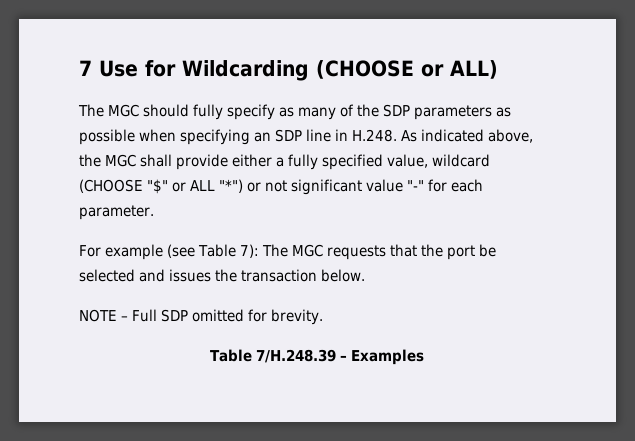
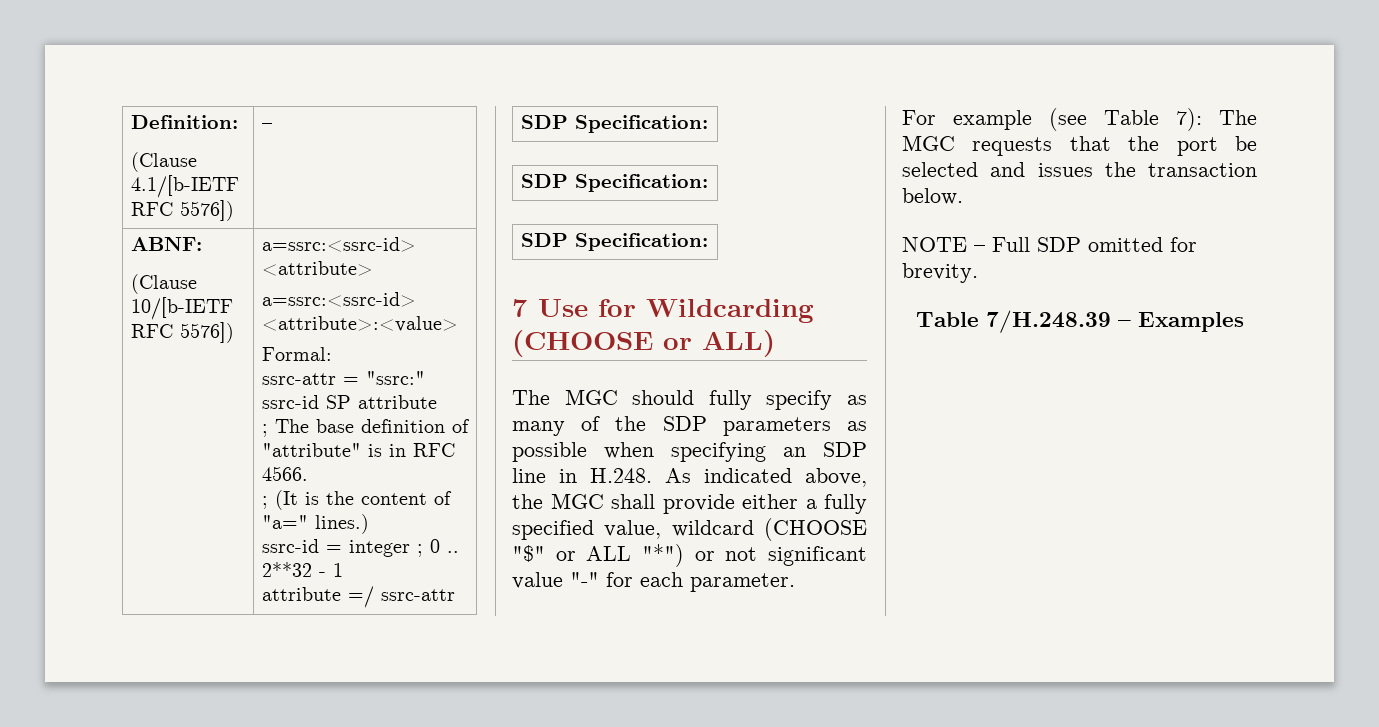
(79, 68) none -> [130,115,238,129] [130,152,197,172] [130,175,239,198] [130,200,234,221] [261,123,272,129] [130,237,202,251] [130,274,197,294] [130,297,233,320] [130,322,234,343] [261,237,416,252] [261,261,373,276] [261,292,416,307] [261,316,458,332] [261,347,332,361] [261,371,425,385] [261,395,437,409] [261,419,470,437] [261,443,455,457] [261,466,308,481] [261,490,452,510] [261,514,369,534] [261,539,459,557] [261,562,343,577] [261,586,455,608] [520,115,708,133] [520,174,708,192] [520,233,708,251] Definition: // (Clause 4.1/[b-IETF RFC 5576]) | – // ABNF: // (Clause 10/[b-IETF RFC 5576]) | a=ssrc:<ssrc-id> <attribute> // a=ssrc:<ssrc-id> <attribute>:<value> // Formal: // ssrc-attr = "ssrc:" ssrc-id SP attribute // ; The base definition of "attribute" is in RFC 4566. // ; (It is the content of "a=" lines.) // ssrc-id = integer ; 0 .. 2**32 - 1 // attribute =/ ssrc-attr // SDP Specification: // SDP Specification: // SDP Specification: //

